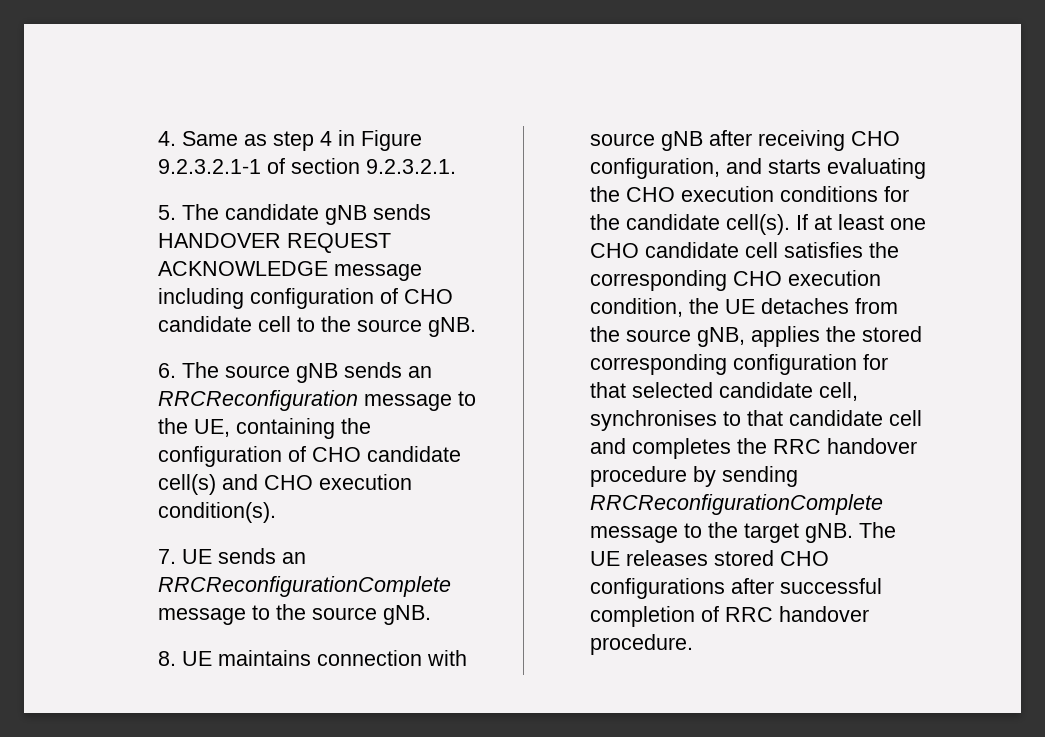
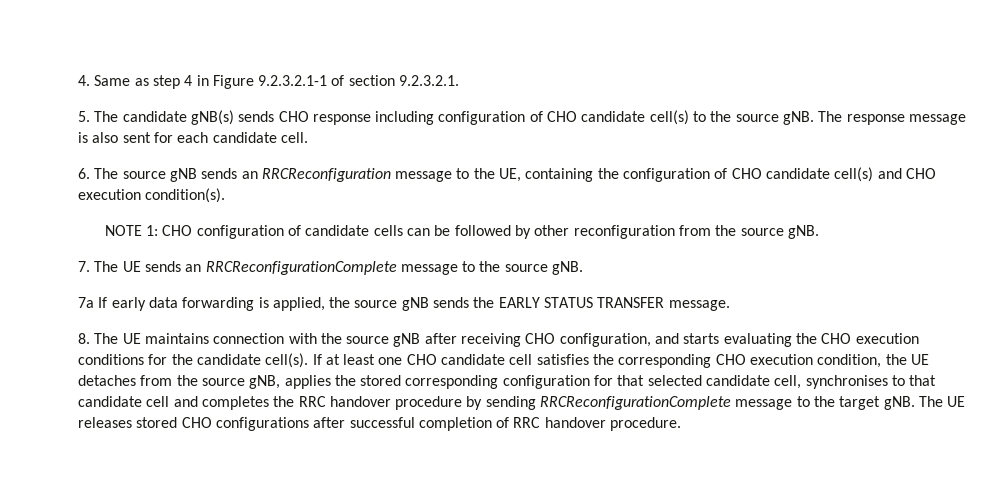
[325,204,432,225] [158,233,392,253] [158,261,423,281] gNB sends HANDOVER REQUEST ACKNOWLEDGE message -> [190,110,371,125] gNB(s) sends CHO response
[258,316,477,337] cell to the source gNB. -> [649,110,966,125] [77,132,308,143] cell(s) to the source gNB. The response message is also sent for each candidate cell.
(277, 512) none -> [104,225,819,239] // NOTE 1: CHO configuration of candidate cells can be followed by other reconfiguration from the source gNB.
(177, 556) none -> [94,261,119,272] The
(432, 615) none -> [77,297,730,311] // 7a If early data forwarding is applied, the source gNB sends the EARLY STATUS TRANSFER message.
(177, 658) none -> [94,333,119,344] The
(468, 658) none -> [320,333,342,344] the

